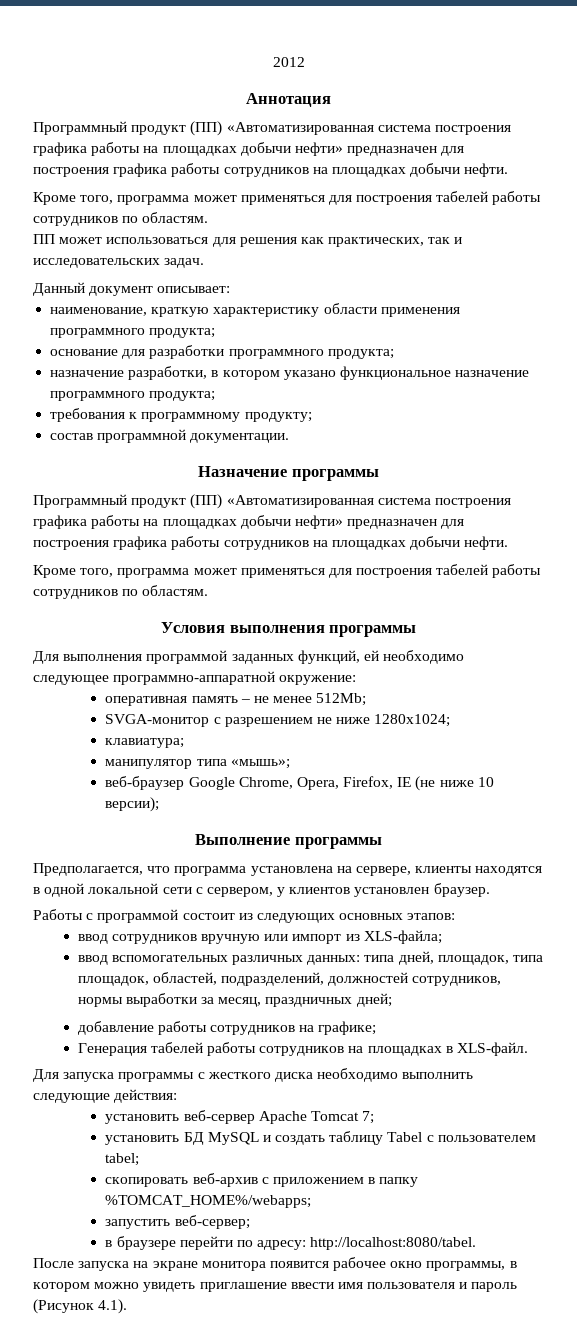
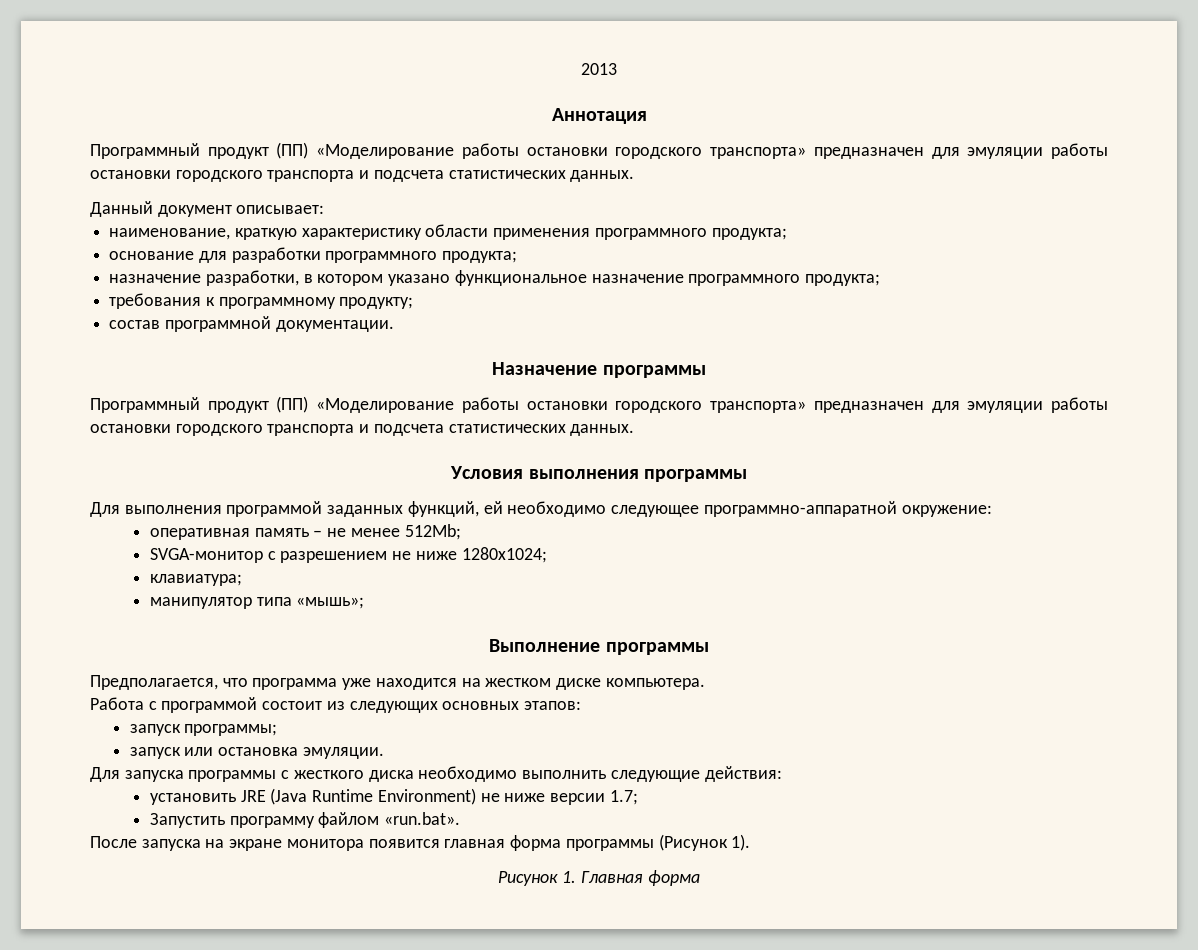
[272,57,305,67] 2012 -> [581,63,617,75] 2013
[226,122,511,135] [33,142,465,156] [33,163,509,177] [33,191,542,205] [33,212,209,226] [33,234,463,247] [33,258,205,268] «Автоматизированная система построения графика работы на площадках добычи нефти» предназначен для построения графика работы сотрудников на площадках добычи нефти. // Кроме того, программа может применяться для построения табелей работы сотрудников по областям. // ПП может использоваться для решения как практических, так и исследовательских задач. -> [316,143,1109,159] [90,170,635,182] «Моделирование работы остановки городского транспорта» предназначен для эмуляции работы остановки городского транспорта и подсчета статистических данных.
[226,495,511,508] [33,515,465,529] [33,536,509,550] [33,564,542,578] [33,585,209,599] «Автоматизированная система построения графика работы на площадках добычи нефти» предназначен для построения графика работы сотрудников на площадках добычи нефти. // Кроме того, программа может применяться для построения табелей работы сотрудников по областям. -> [316,397,1109,413] [90,424,635,436] «Моделирование работы остановки городского транспорта» предназначен для эмуляции работы остановки городского транспорта и подсчета статистических данных.
[105,776,494,791] [105,797,160,812] // веб-браузер Google Chrome, Opera, Firefox, IE (не ниже 10 версии); -> (365, 603) none
[250,866,543,876] [33,883,490,897] [33,909,83,920] установлена на сервере, клиенты находятся в одной локальной сети с сервером, у клиентов установлен браузер. // Работы -> [342,678,705,690] [90,697,144,710] уже находится на жестком диске компьютера. // Работа
[77,930,442,944] [77,951,544,965] [77,972,502,986] [77,993,392,1007] [77,1021,377,1035] [77,1042,529,1056] ввод сотрудников вручную или импорт из XLS-файла; // ввод вспомогательных различных данных: типа дней, площадок, типа площадок, областей, подразделений, должностей сотрудников, нормы выработки за месяц, праздничных дней; // добавление работы сотрудников на графике; // Генерация табелей работы сотрудников на площадках в XLS-файл. -> [129,724,278,736] [129,747,384,759] запуск программы; // запуск или остановка эмуляции.
[183,1110,375,1124] [105,1131,536,1145] [105,1153,140,1166] [105,1173,419,1187] [105,1195,312,1208] [105,1215,250,1229] [105,1236,477,1250] веб-сервер Apache Tomcat 7; // установить БД MySQL и создать таблицу Tabel с пользователем tabel; // скопировать веб-архив с приложением в папку %TOMCAT_HOME%/webapps; // запустить веб-сервер; // в браузере перейти по адресу: http://localhost:8080/tabel. -> [240,788,638,805] [149,812,461,828] JRE (Java Runtime Environment) не ниже версии 1.7; // Запустить программу файлом «run.bat».
[333,1257,517,1271] [33,1282,518,1292] [33,1299,128,1314] рабочее окно программы, в котором можно увидеть приглашение ввести имя пользователя и пароль (Рисунок 4.1). -> [444,834,751,851] [498,870,700,886] главная форма программы (Рисунок 1). // Рисунок 1. Главная форма

